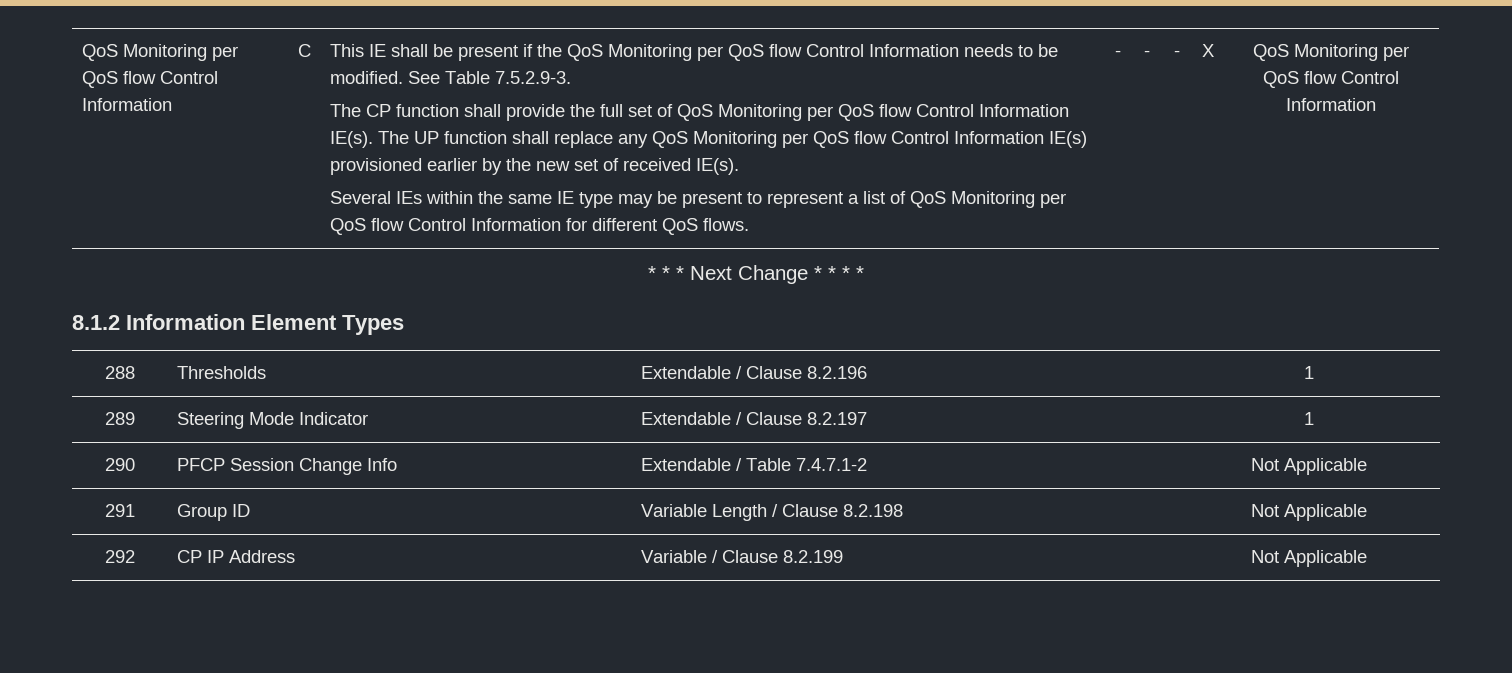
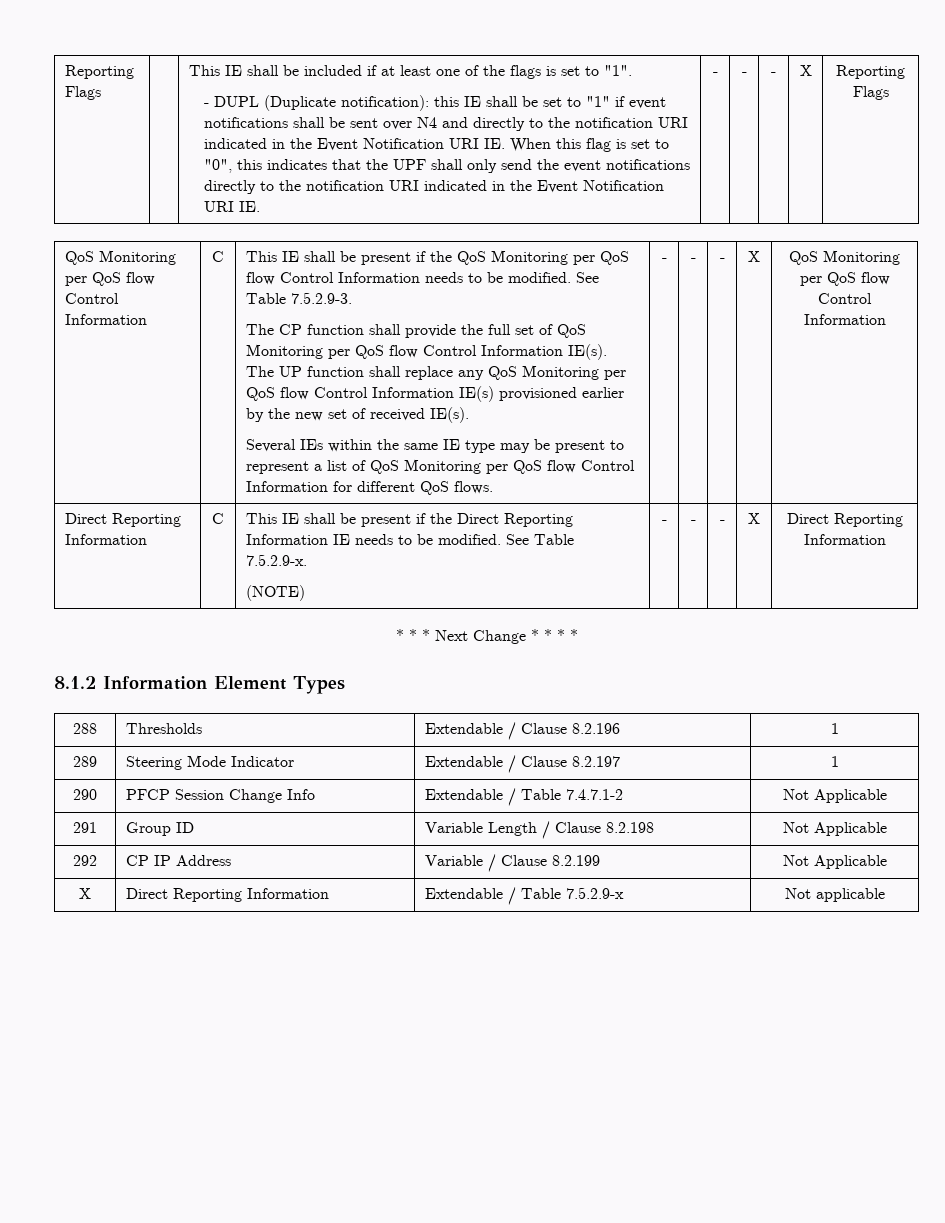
(81, 52) none -> [64,65,134,79] [64,86,101,100] [188,65,632,79] [203,95,666,111] [203,117,688,131] [203,138,669,152] [203,159,690,173] [203,180,664,194] [203,201,260,212] [712,72,718,76] [741,72,747,76] [771,72,776,76] [799,65,812,76] [836,65,905,79] [852,86,889,100] Reporting Flags | | This IE shall be included if at least one of the flags is set to "1". // - DUPL (Duplicate notification): this IE shall be set to "1" if event notifications shall be sent over N4 and directly to the notification URI indicated in the Event Notification URI IE. When this flag is set to "0", this indicates that the UPF shall only send the event notifications directly to the notification URI indicated in the Event Notification URI IE. | - | - | - | X | Reporting Flags //
(1376, 104) none -> [64,513,181,527] [64,534,147,545] [212,513,224,524] [245,513,573,527] [245,534,574,545] [245,554,307,566] [245,585,305,601] [661,520,667,524] [690,520,696,524] [719,520,725,524] [748,513,760,524] [786,513,903,527] [803,534,886,545] // Direct Reporting Information | C | This IE shall be present if the Direct Reporting Information IE needs to be modified. See Table 7.5.2.9-x. // (NOTE) | - | - | - | X | Direct Reporting Information
(1367, 558) none -> [79,888,91,899] [125,888,329,902] [424,887,624,905] [784,888,885,902] // X | Direct Reporting Information | Extendable / Table 7.5.2.9-x | Not applicable

